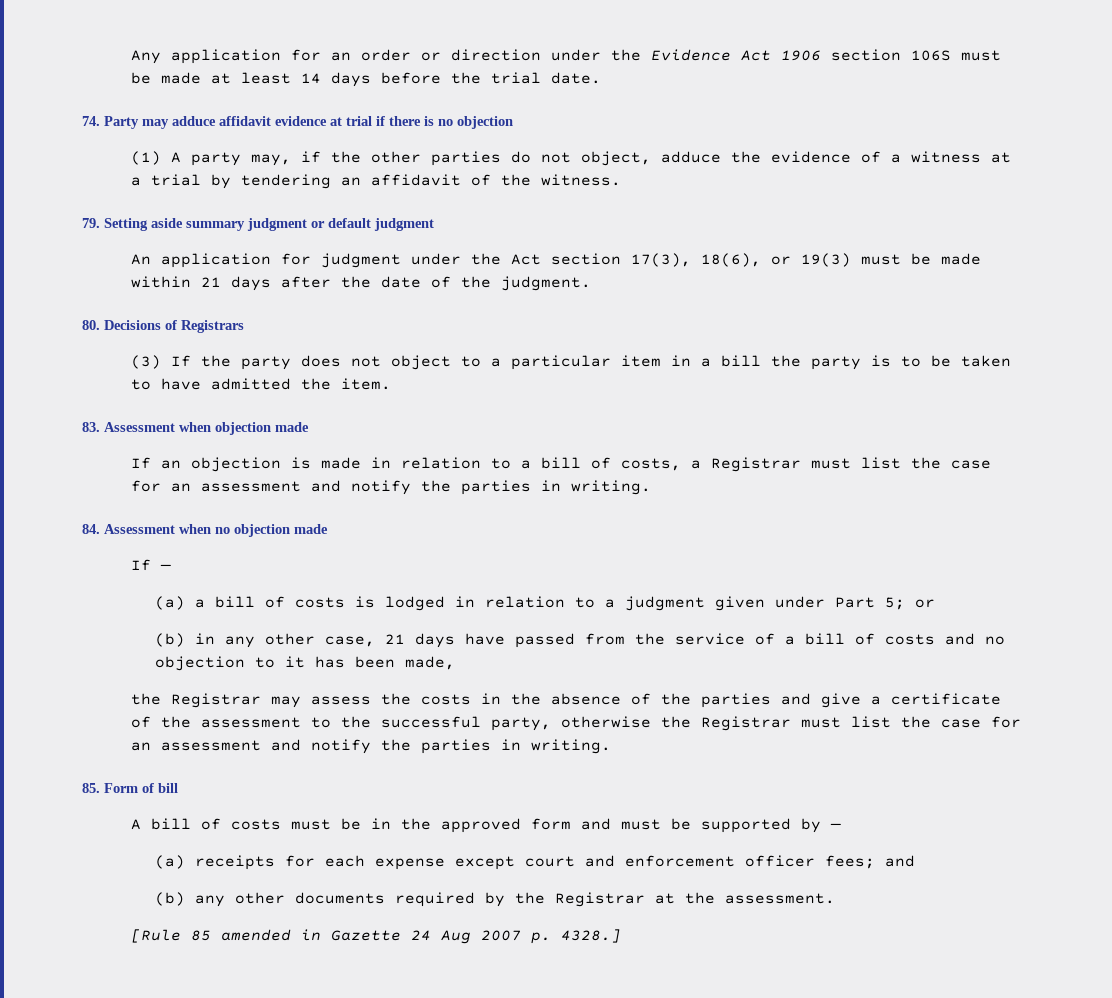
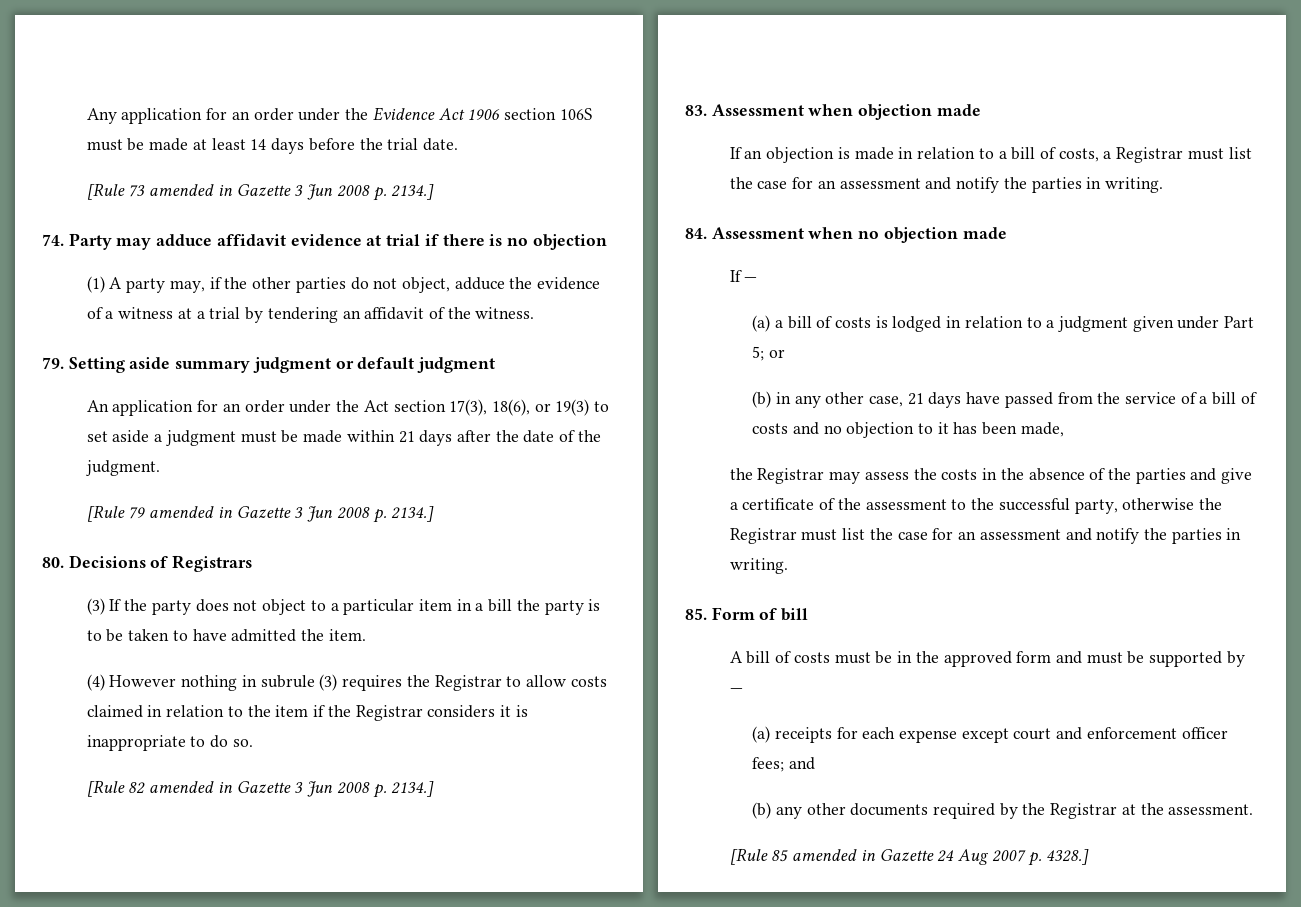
[420,49,541,61] or direction -> (294, 114) none
(601, 78) none -> [86,183,435,201] // [Rule 73 amended in Gazette 3 Jun 2008 p. 2134.]
[320,253,401,268] judgment -> [222,400,285,413] an order
(851, 260) none -> [594,401,610,412] [86,430,236,446] to set aside a judgment
(591, 283) none -> [86,505,435,523] // [Rule 79 amended in Gazette 3 Jun 2008 p. 2134.]
(391, 384) none -> [86,674,607,691] [86,705,528,721] [86,735,253,751] [86,780,435,798] // (4) However nothing in subrule (3) requires the Registrar to allow costs claimed in relation to the item if the Registrar considers it is inappropriate to do so. // [Rule 82 amended in Gazette 3 Jun 2008 p. 2134.]

